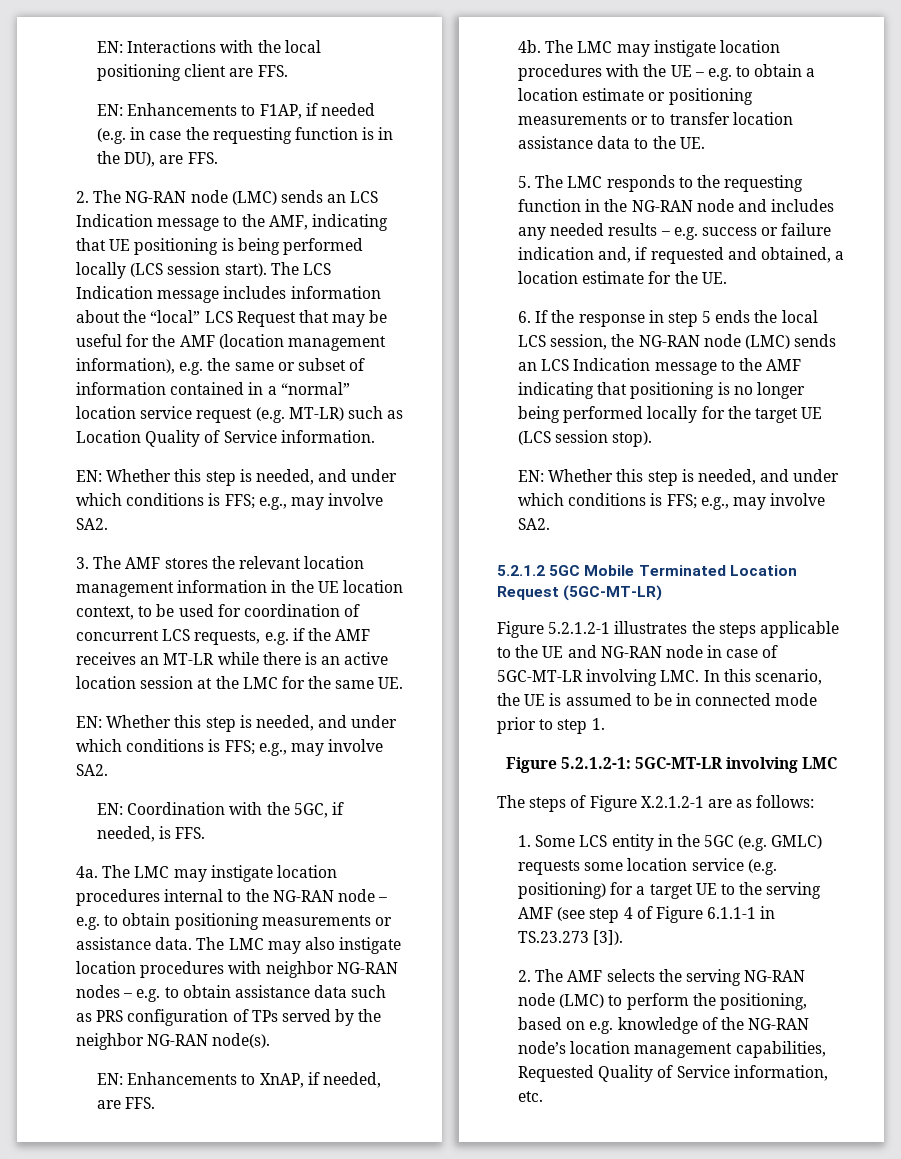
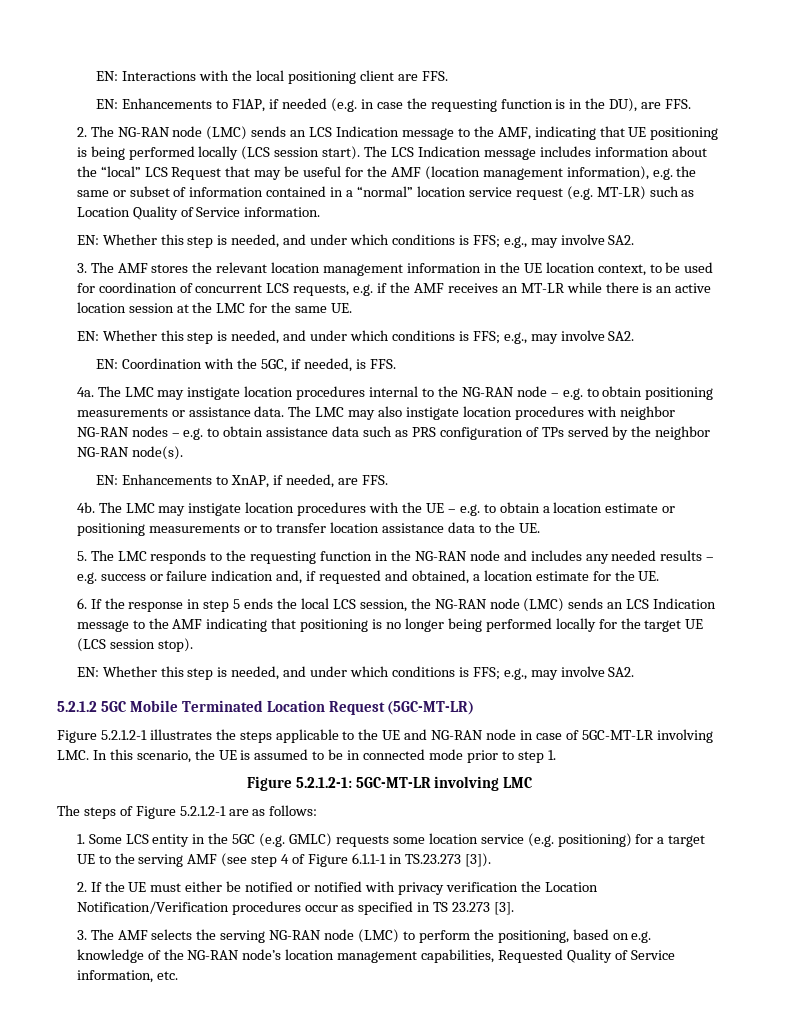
[640,796,704,808] X.2.1.2-1 -> [179,806,226,816] 5.2.1.2-1
(531, 976) none -> [90,881,598,895] [76,901,515,915] [76,930,87,940] If the UE must either be notified or notified with privacy verification the Location Notification/Verification procedures occur as specified in TS 23.273 [3]. // 3.

